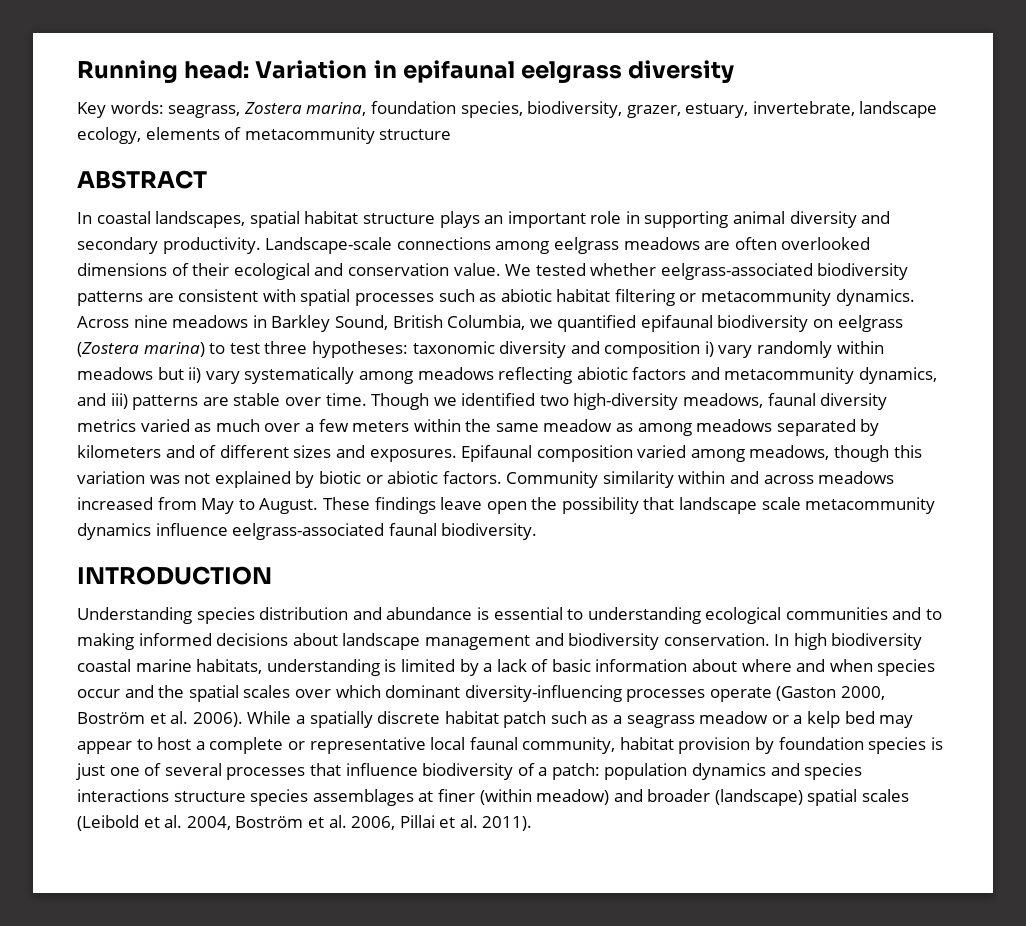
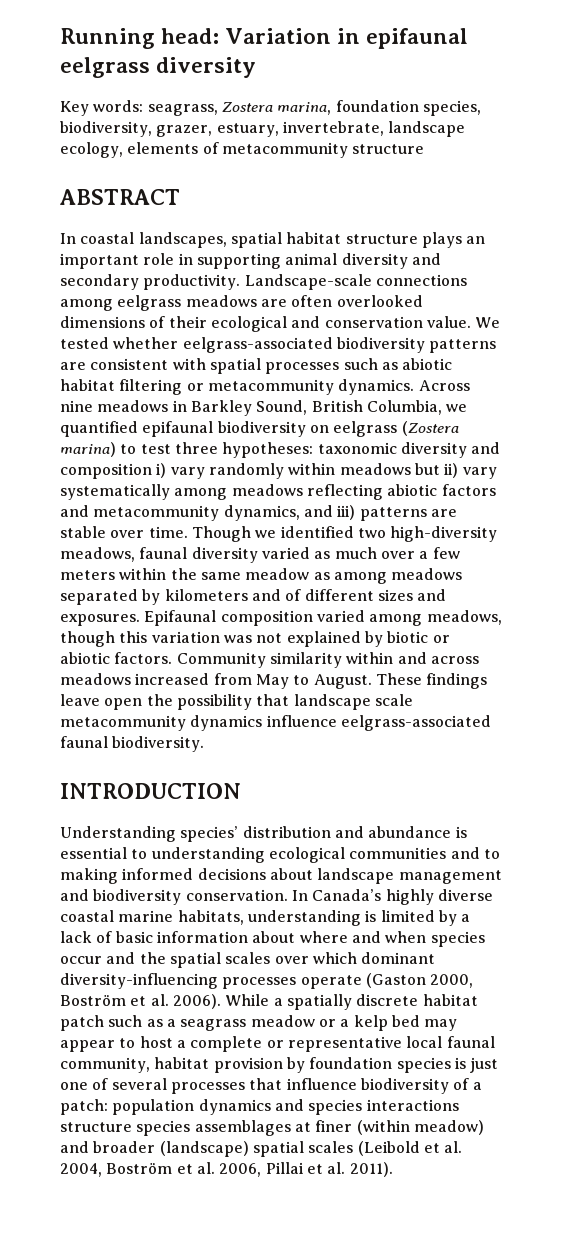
[77,419,136,432] metrics -> (258, 555) none
[196,607,255,624] species -> [180,826,239,842] species’
[793,633,923,650] high biodiversity -> [312,889,493,905] Canada’s highly diverse

